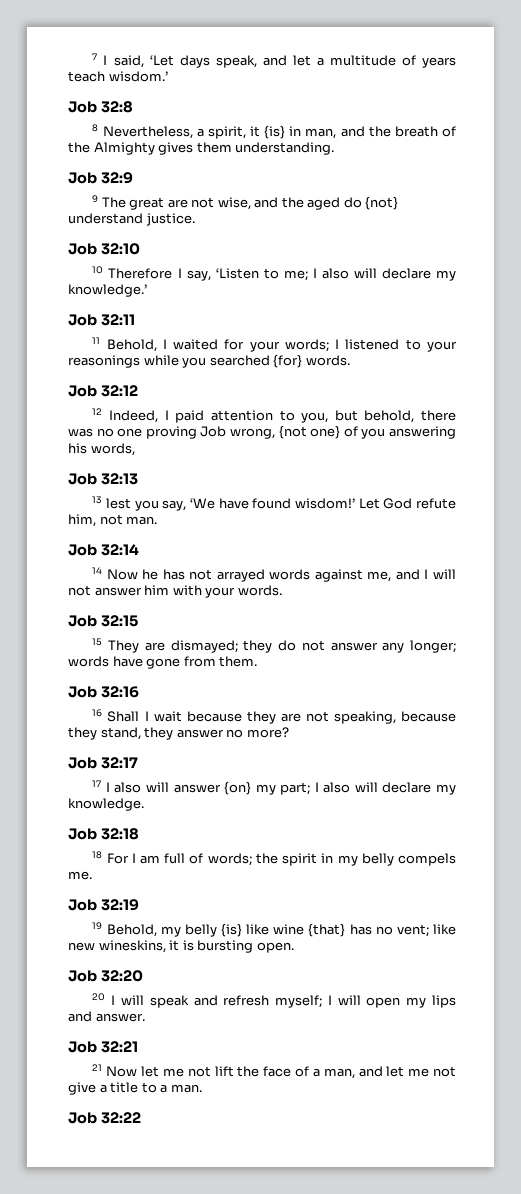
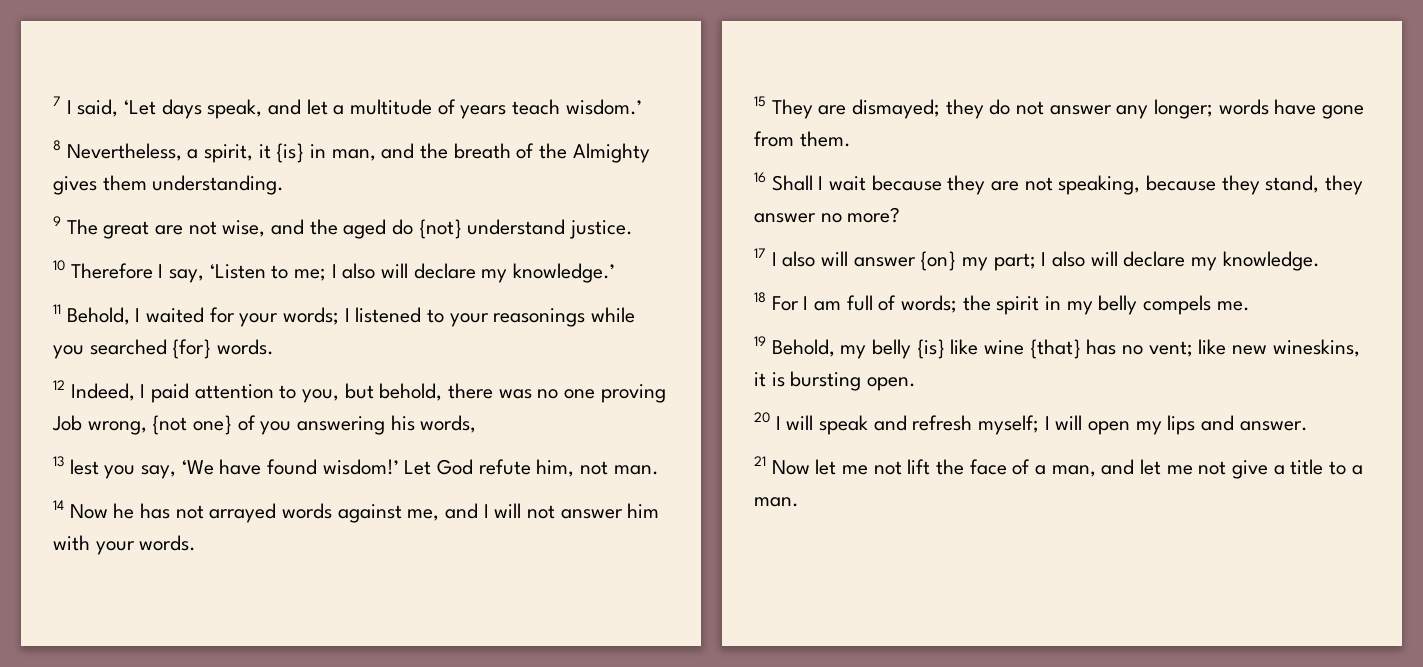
[68,101,133,113] // Job 32:8 -> (642, 107) none
[68,172,133,184] // Job 32:9 -> (285, 185) none
[68,243,140,255] // Job 32:10 -> (634, 229) none
[68,314,135,326] // Job 32:11 -> (616, 273) none
[68,385,138,397] // Job 32:12 -> (275, 347) none
[68,473,138,485] // Job 32:13 -> (477, 424) none
[68,544,139,556] // Job 32:14 -> (659, 470) none
[68,615,138,627] // Job 32:15 -> (197, 543) none
[68,686,139,698] // Job 32:16 -> (851, 139) none
[68,757,138,769] // Job 32:17 -> (901, 215) none
[68,828,139,840] // Job 32:18 -> (1320, 261) none
[68,899,139,911] // Job 32:19 -> (1250, 306) none
[68,970,143,982] // Job 32:20 -> (917, 384) none
[68,1041,138,1053] // Job 32:21 -> (1308, 426) none
[68,1112,141,1124] // Job 32:22 -> (799, 502) none

